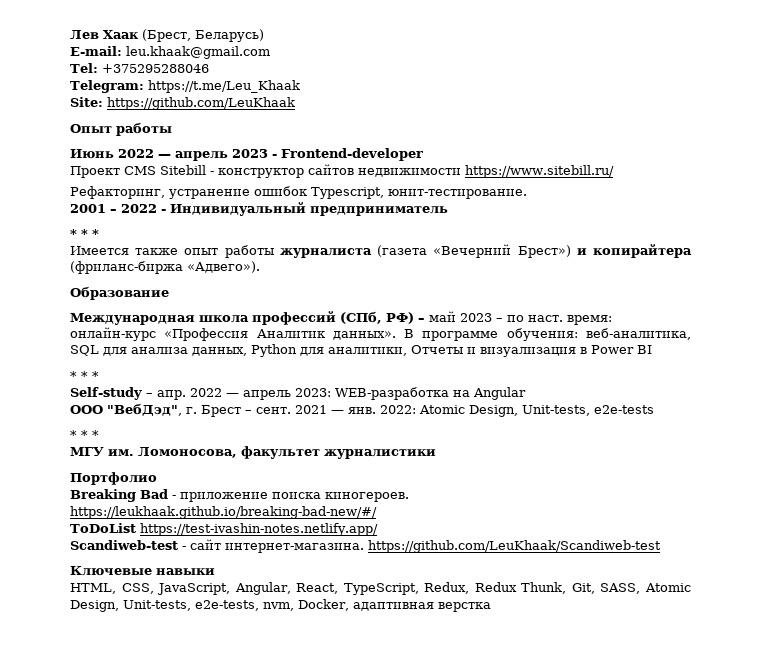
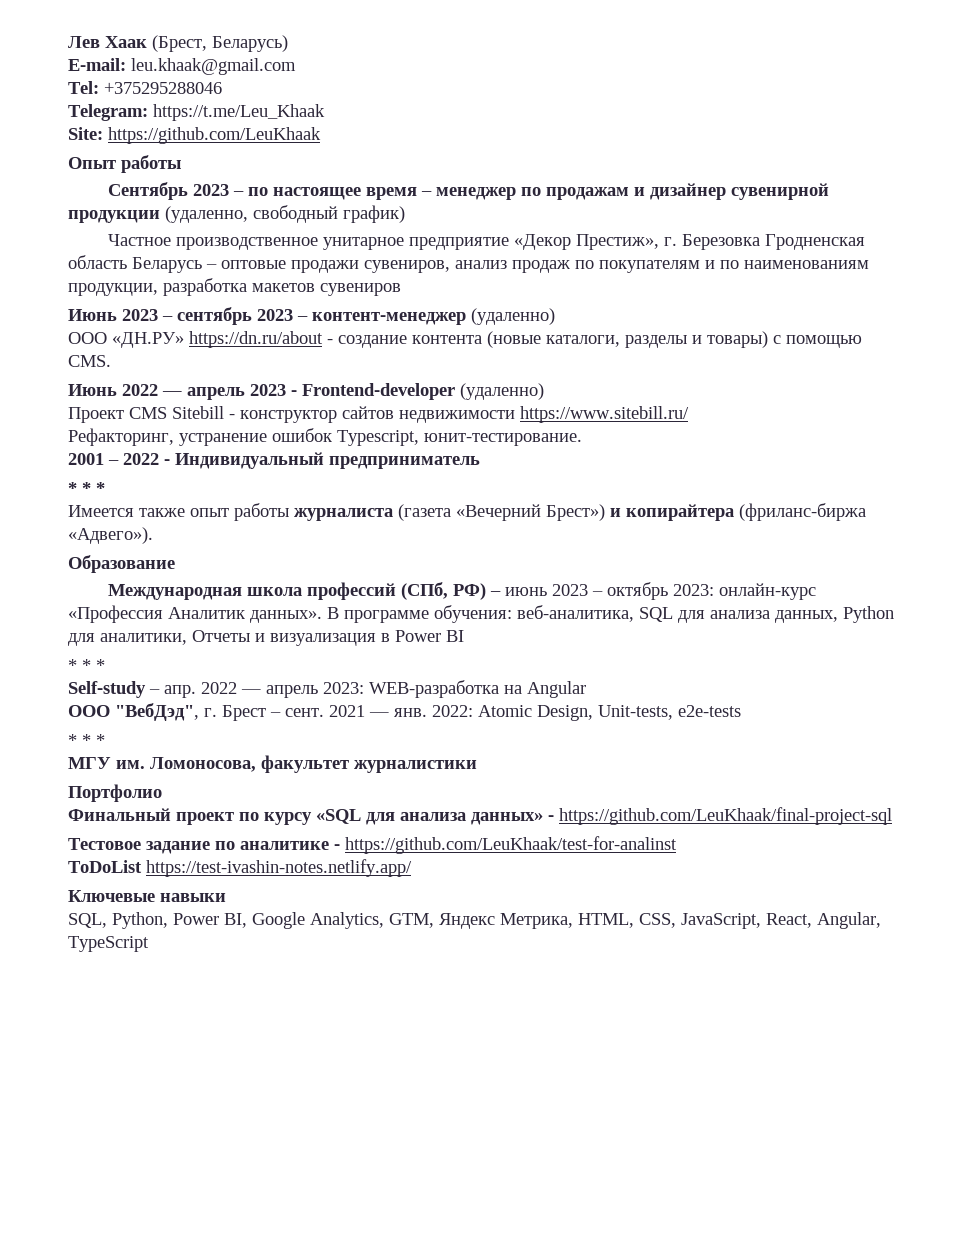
(172, 129) none -> [107,182,829,200] [68,205,405,223] [107,234,865,250] [68,255,869,273] [68,278,401,296] [68,307,555,325] [68,331,862,348] [68,355,111,367] // Сентябрь 2023 – по настоящее время – менеджер по продажам и дизайнер сувенирной продукции (удаленно, свободный график) // Частное производственное унитарное предприятие «Декор Престиж», г. Березовка Гродненская область Беларусь – оптовые продажи сувениров, анализ продаж по покупателям и по наименованиям продукции, разработка макетов сувениров // Июнь 2023 – сентябрь 2023 – контент-менеджер (удаленно) // ООО «ДН.РУ» https://dn.ru/about - создание контента (новые каталоги, разделы и товары) с помощью CMS.
(423, 154) none -> [460,383,544,400] (удаленно)
[429,311,612,325] май 2023 – по наст. время: -> [504,582,714,600] июнь 2023 – октябрь 2023:
[70,489,409,502] [70,506,377,519] [70,523,378,536] [70,539,661,553] [70,566,215,576] [70,582,691,595] [70,599,491,612] Breaking Bad - приложение поиска киногероев. https://leukhaak.github.io/breaking-bad-new/#/ // ToDoList https://test-ivashin-notes.netlify.app/ // Scandiweb-test - сайт интернет-магазина. https://github.com/LeuKhaak/Scandiweb-test // Ключевые навыки // HTML, CSS, JavaScript, Angular, React, TypeScript, Redux, Redux Thunk, Git, SASS, Atomic Design, Unit-tests, e2e-tests, nvm, Docker, адаптивная верстка -> [68,807,892,825] [68,836,677,854] [68,859,412,877] [68,890,226,902] [68,912,881,929] [68,936,149,952] Финальный проект по курсу «SQL для анализа данных» - https://github.com/LeuKhaak/final-project-sql // Тестовое задание по аналитике - https://github.com/LeuKhaak/test-for-analinst // ToDoList https://test-ivashin-notes.netlify.app/ // Ключевые навыки // SQL, Python, Power BI, Google Analytics, GTM, Яндекс Метрика, HTML, CSS, JavaScript, React, Angular, TypeScript

